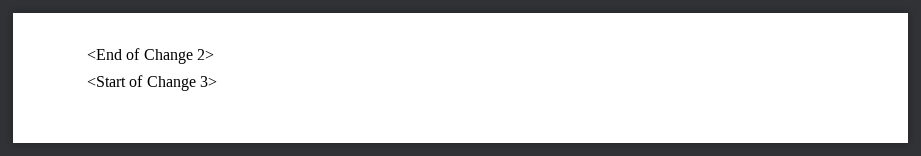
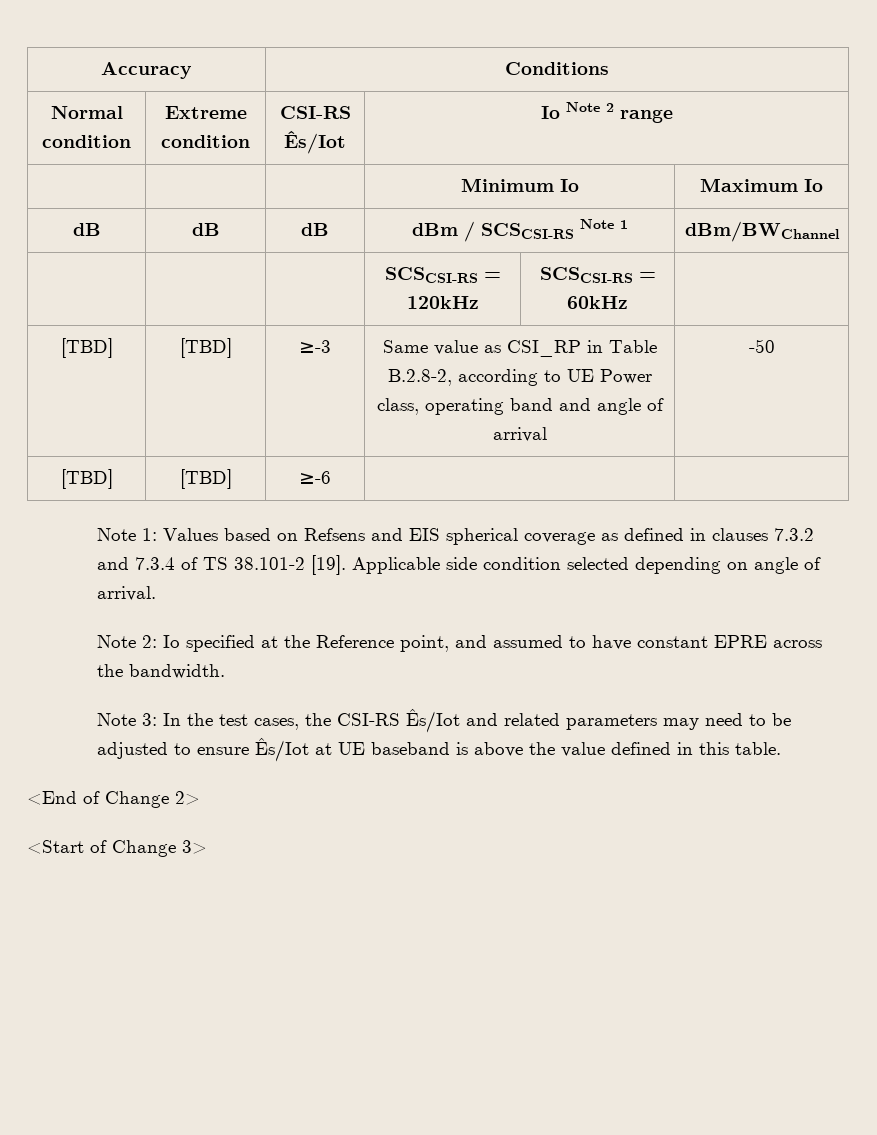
(87, 54) none -> [101,62,192,79] [505,62,609,75] [50,106,123,119] [42,135,131,148] [164,106,247,119] [161,135,250,148] [279,106,351,119] [284,130,346,154] [540,102,673,123] [460,178,579,192] [700,178,823,192] [72,223,101,236] [191,223,220,236] [301,223,329,236] [411,219,628,242] [684,221,840,242] [384,267,501,283] [406,296,479,309] [539,267,656,283] [567,296,628,309] [60,338,113,358] [179,338,232,358] [299,340,331,353] [382,340,657,357] [387,369,652,386] [376,398,664,415] [492,427,547,442] [748,339,775,353] [60,469,113,489] [179,469,232,489] [299,471,331,484] [97,528,815,545] [97,555,822,575] [97,586,157,601] [97,635,823,652] [97,664,226,679] [97,708,792,733] [97,737,782,762] Accuracy | Conditions // Normal condition | Extreme condition | CSI-RS Ês/Iot | Io Note 2 range // | | | Minimum Io | Maximum Io // dB | dB | dB | dBm / SCSCSI-RS Note 1 | dBm/BWChannel // | | | SCSCSI-RS = 120kHz | SCSCSI-RS = 60kHz | // [TBD] | [TBD] | ≥-3 | Same value as CSI_RP in Table B.2.8-2, according to UE Power class, operating band and angle of arrival | -50 // [TBD] | [TBD] | ≥-6 | | // Note 1: Values based on Refsens and EIS spherical coverage as defined in clauses 7.3.2 and 7.3.4 of TS 38.101-2 [19]. Applicable side condition selected depending on angle of arrival. // Note 2: Io specified at the Reference point, and assumed to have constant EPRE across the bandwidth. // Note 3: In the test cases, the CSI-RS Ês/Iot and related parameters may need to be adjusted to ensure Ês/Iot at UE baseband is above the value defined in this table. //

